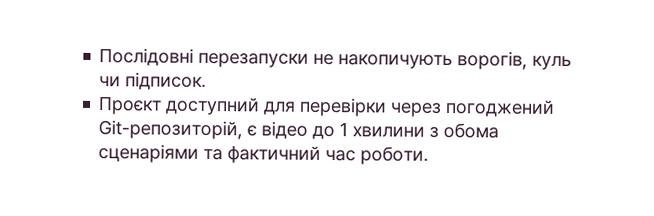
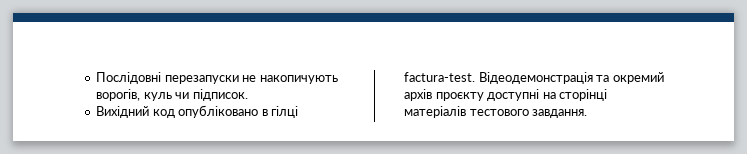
[98,96,556,117] [98,120,500,140] [98,144,430,165] Проєкт доступний для перевірки через погоджений Git-репозиторій, є відео до 1 хвилини з обома сценаріями та фактичний час роботи. -> [96,105,299,118] [404,72,664,84] [404,89,608,101] [404,106,588,118] Вихідний код опубліковано в гілці factura-test. Відеодемонстрація та окремий архів проєкту доступні на сторінці матеріалів тестового завдання.

